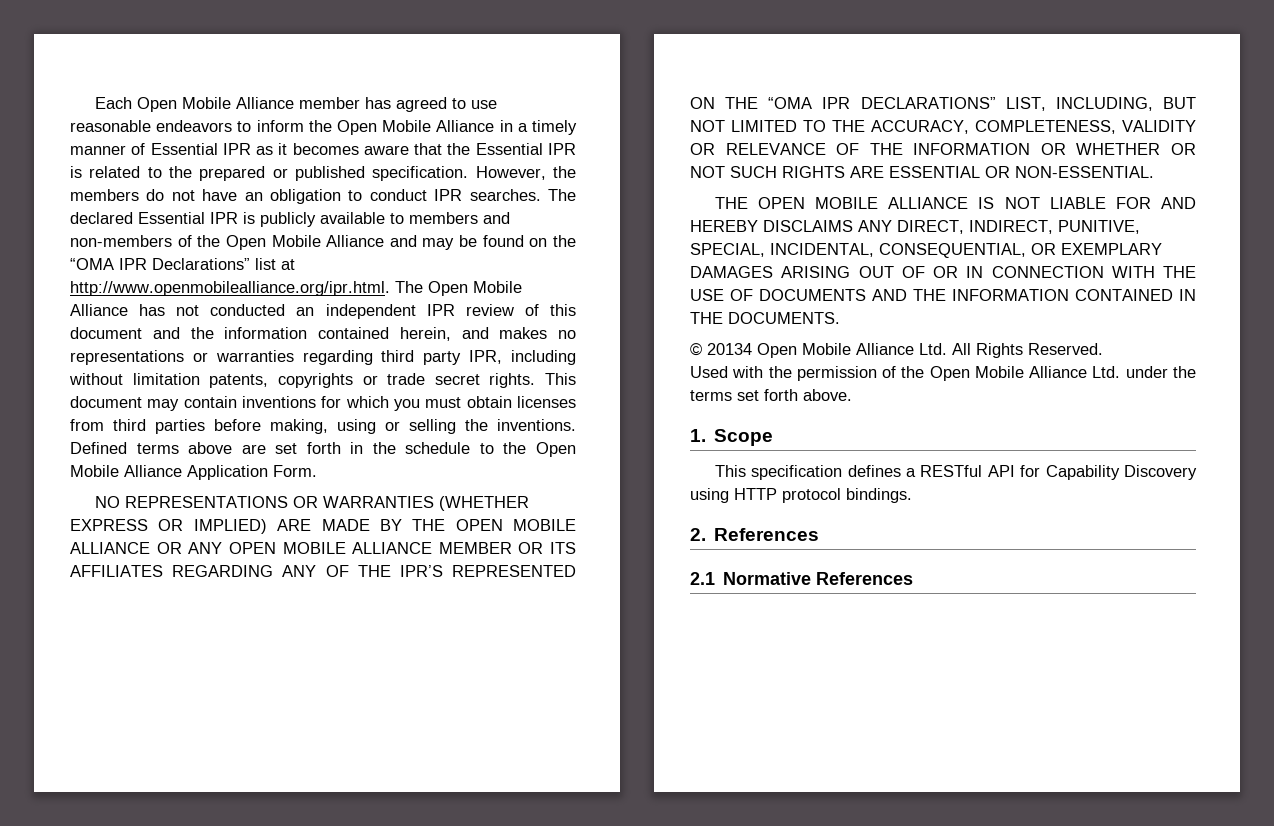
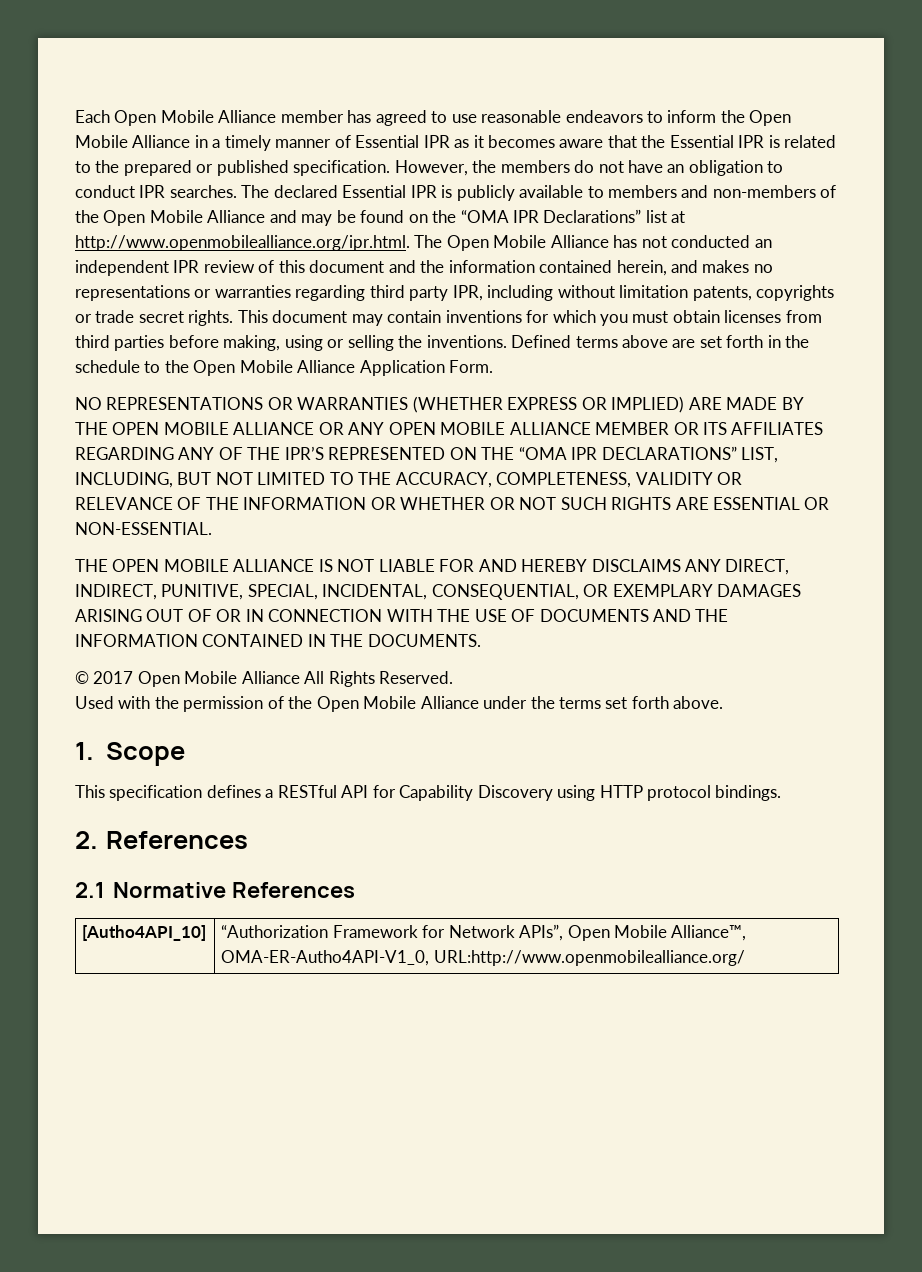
[707,343,947,358] 20134 Open Mobile Alliance Ltd. -> [93,671,300,687] 2017 Open Mobile Alliance
[1092,366,1121,378] Ltd. -> (479, 702) none
(914, 578) none -> [82,925,207,941] [221,924,747,941] [221,950,745,966] // [Autho4API_10] | “Authorization Framework for Network APIs”, Open Mobile Alliance™, OMA-ER-Autho4API-V1_0, URL:http://www.openmobilealliance.org/

